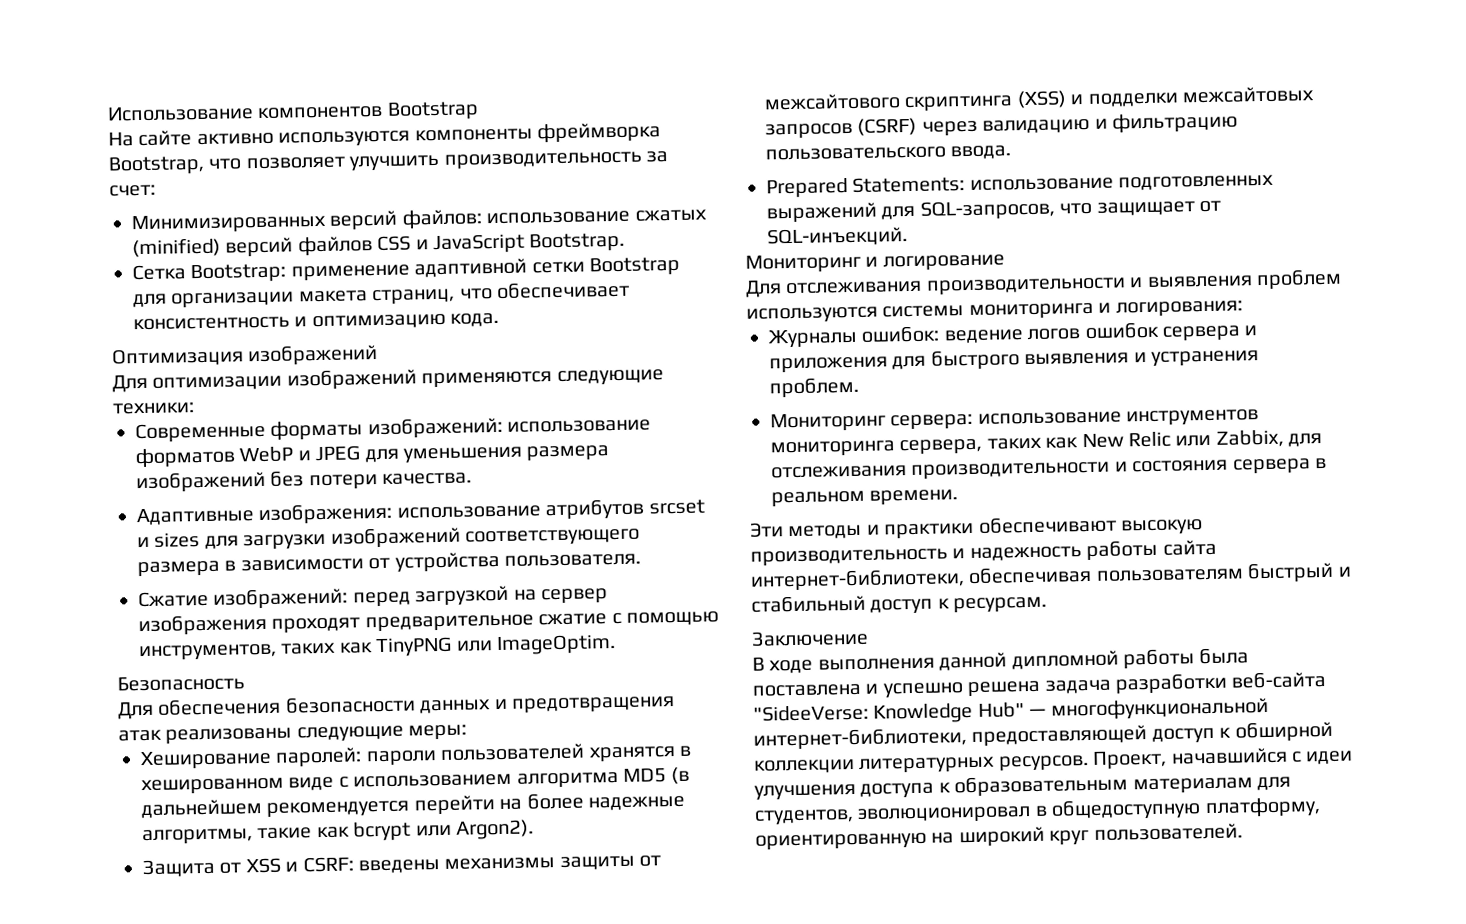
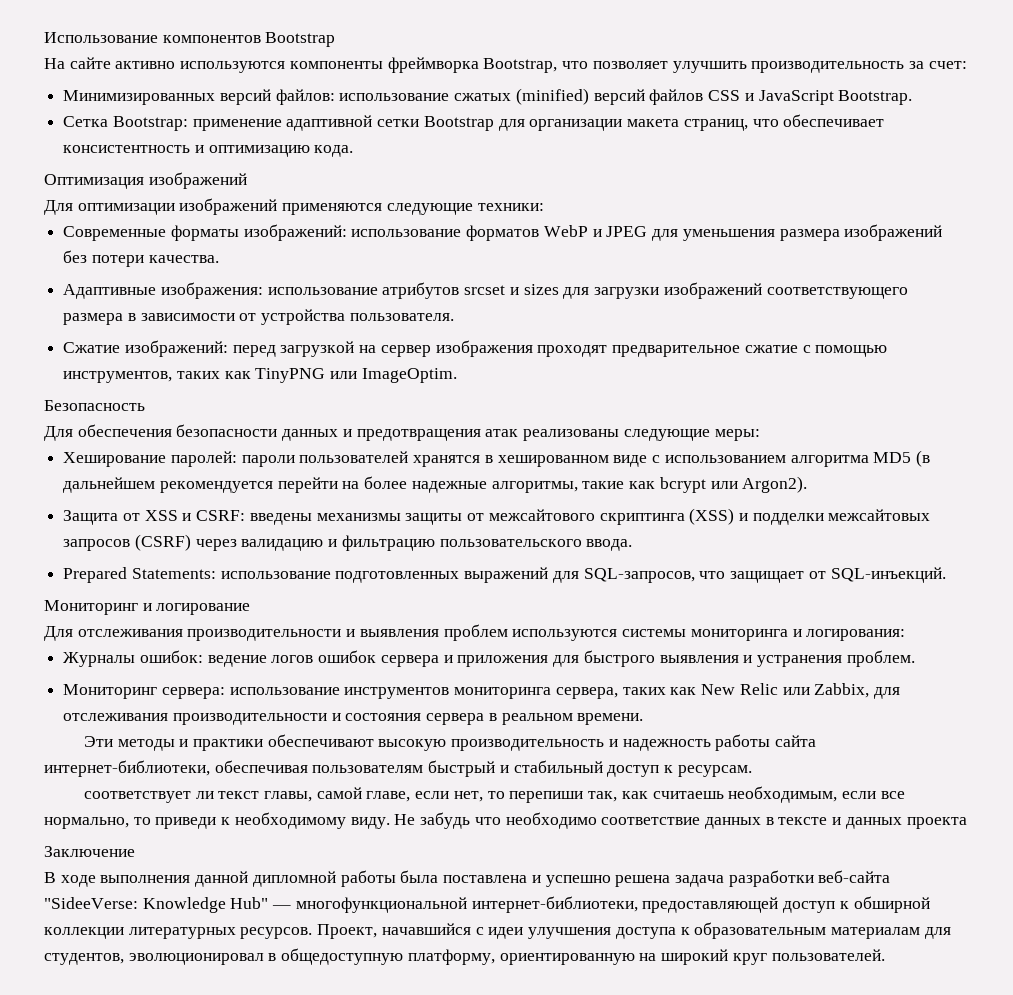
(1048, 604) none -> [83,786,905,803] [44,812,967,829] // соответствует ли текст главы, самой главе, если нет, то перепиши так, как считаешь необходимым, если все нормально, то приведи к необходимому виду. Не забудь что необходимо соответствие данных в тексте и данных проекта

